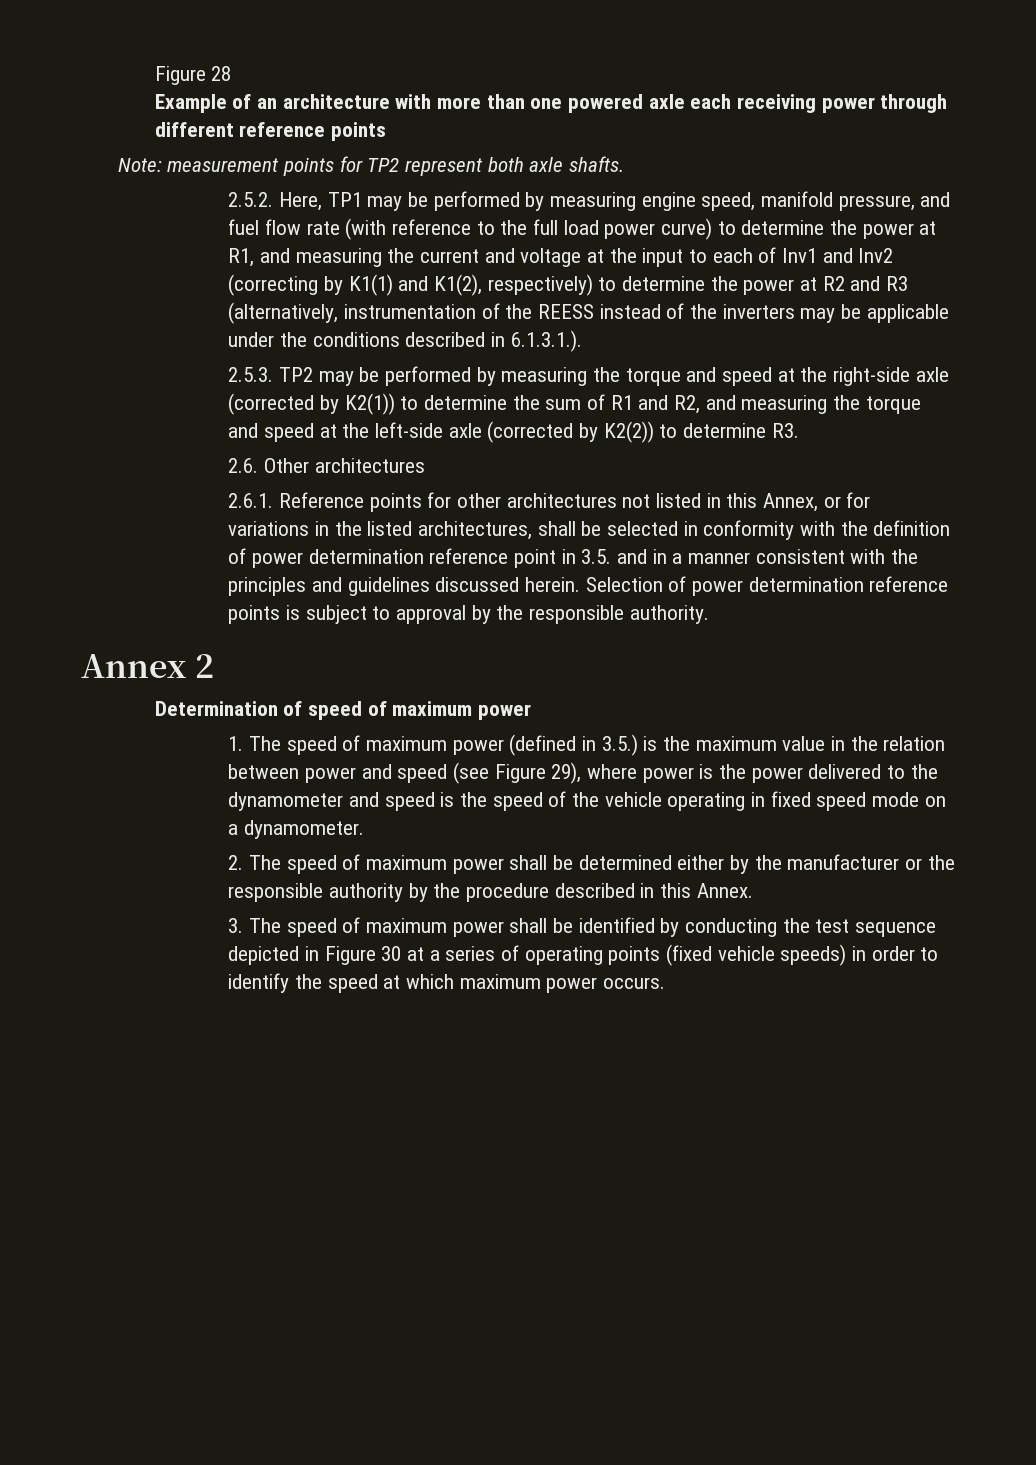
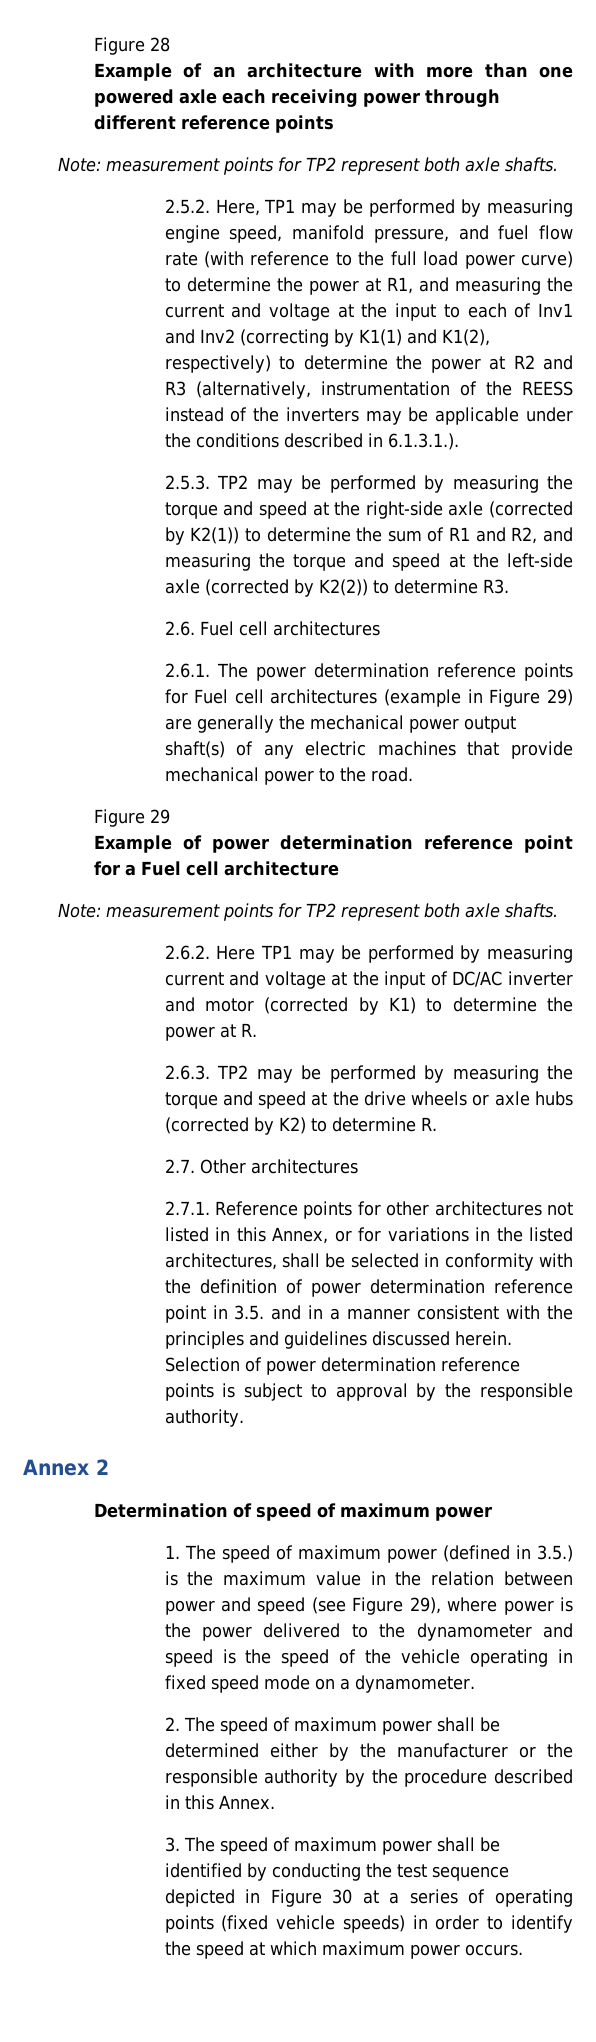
(259, 465) none -> [199,621,380,636] [164,663,573,681] [164,689,574,707] [164,715,516,733] [164,741,573,759] [164,767,413,785] [93,809,170,827] [93,835,573,853] [93,861,339,876] [58,903,559,921] [164,945,573,963] [164,971,574,989] [164,997,573,1015] [164,1023,257,1041] [164,1065,573,1083] [164,1091,573,1109] [164,1117,437,1135] [164,1159,195,1173] Fuel cell architectures // 2.6.1. The power determination reference points for Fuel cell architectures (example in Figure 29) are generally the mechanical power output shaft(s) of any electric machines that provide mechanical power to the road. // Figure 29 // Example of power determination reference point for a Fuel cell architecture // Note: measurement points for TP2 represent both axle shafts. // 2.6.2. Here TP1 may be performed by measuring current and voltage at the input of DC/AC inverter and motor (corrected by K1) to determine the power at R. // 2.6.3. TP2 may be performed by measuring the torque and speed at the drive wheels or axle hubs (corrected by K2) to determine R. // 2.7.
[228,493,274,508] 2.6.1. -> [164,1201,210,1215] 2.7.1.

